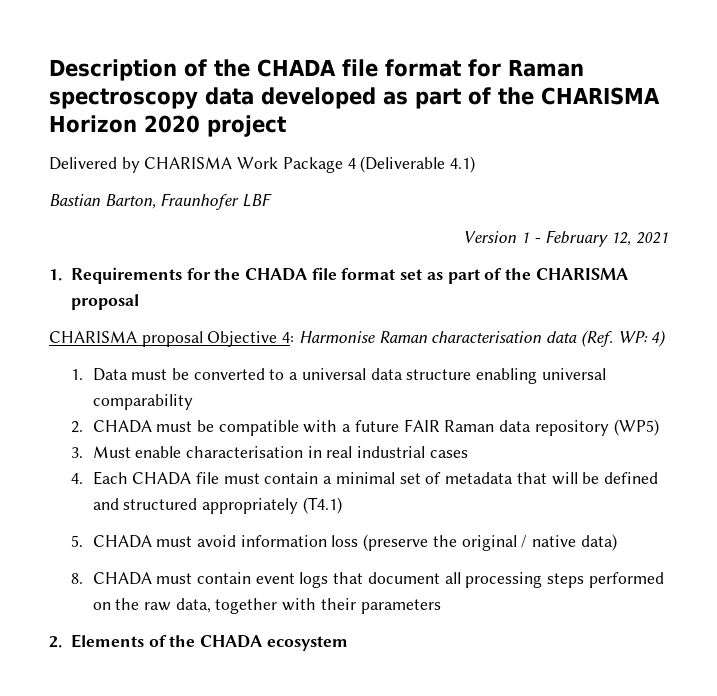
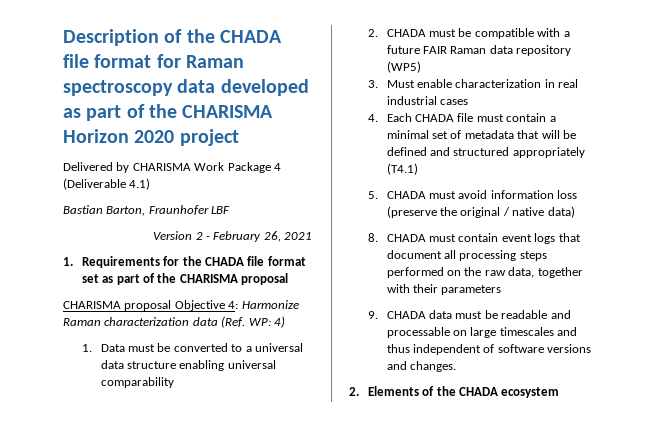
[521,232,530,243] 1 -> [195,232,203,240] 2
[611,232,632,246] 12, -> [263,231,281,242] 26,
[298,331,543,343] Harmonise Raman characterisation -> [241,300,299,309] [63,317,190,326] Harmonize Raman characterization
[185,446,303,458] characterisation -> [455,79,542,88] characterization
(441, 606) none -> [367,310,571,319] [386,327,578,338] [386,344,592,355] [386,361,457,372] // 9. CHADA data must be readable and processable on large timescales and thus independent of software versions and changes.

